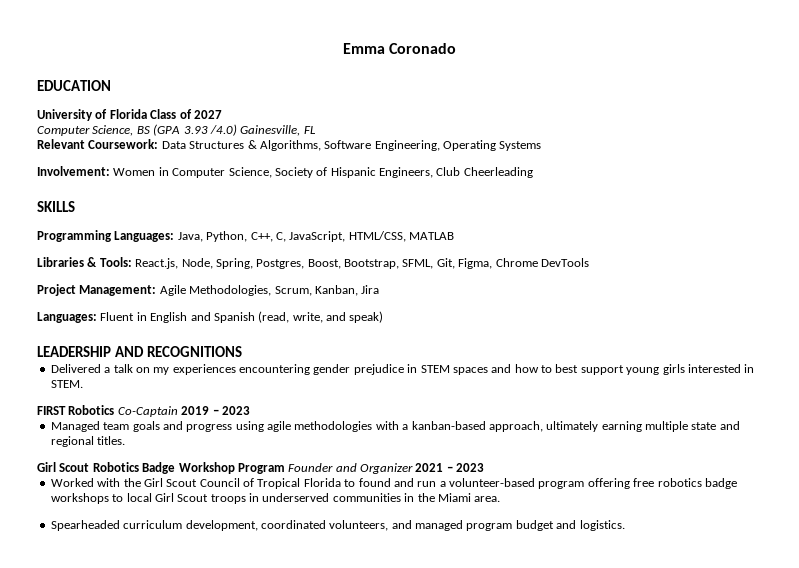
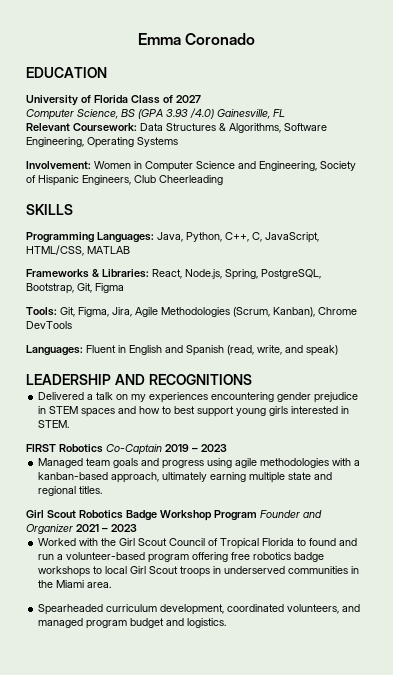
[228,167,272,178] Science, -> [196,161,317,171] Science and Engineering,
[37,257,589,269] [37,284,380,296] Libraries & Tools: React.js, Node, Spring, Postgres, Boost, Bootstrap, SFML, Git, Figma, Chrome DevTools // Project Management: Agile Methodologies, Scrum, Kanban, Jira -> [26,269,321,280] [26,283,124,294] [26,307,357,317] [26,321,72,329] Frameworks & Libraries: React, Node.js, Spring, PostgreSQL, Bootstrap, Git, Figma // Tools: Git, Figma, Jira, Agile Methodologies (Scrum, Kanban), Chrome DevTools

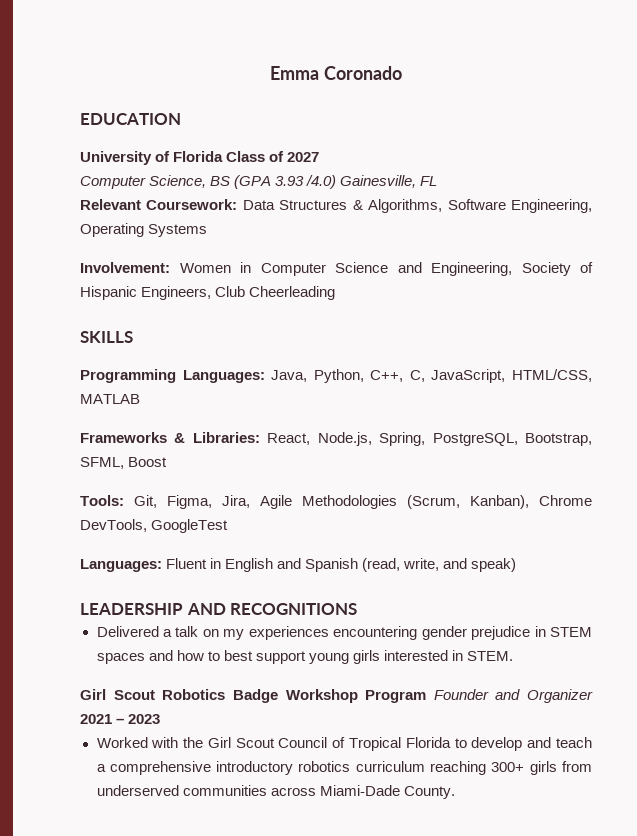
[77,283,124,293] Git, Figma -> [80,457,168,469] SFML, Boost
[26,321,72,329] DevTools -> [80,519,229,533] DevTools, GoogleTest
[26,444,227,455] [38,458,361,469] [38,472,333,483] [38,486,103,496] // FIRST Robotics Co-Captain 2019 – 2023 // Managed team goals and progress using agile methodologies with a kanban-based approach, ultimately earning multiple state and regional titles. -> (513, 656) none
[309,538,358,546] [38,552,325,563] [38,566,360,577] [38,580,112,588] [38,604,361,615] [38,618,227,629] found and run a volunteer-based program offering free robotics badge workshops to local Girl Scout troops in underserved communities in the Miami area. // Spearheaded curriculum development, coordinated volunteers, and managed program budget and logistics. -> [471,737,593,751] [96,761,592,775] [96,785,455,799] develop and teach a comprehensive introductory robotics curriculum reaching 300+ girls from underserved communities across Miami-Dade County.

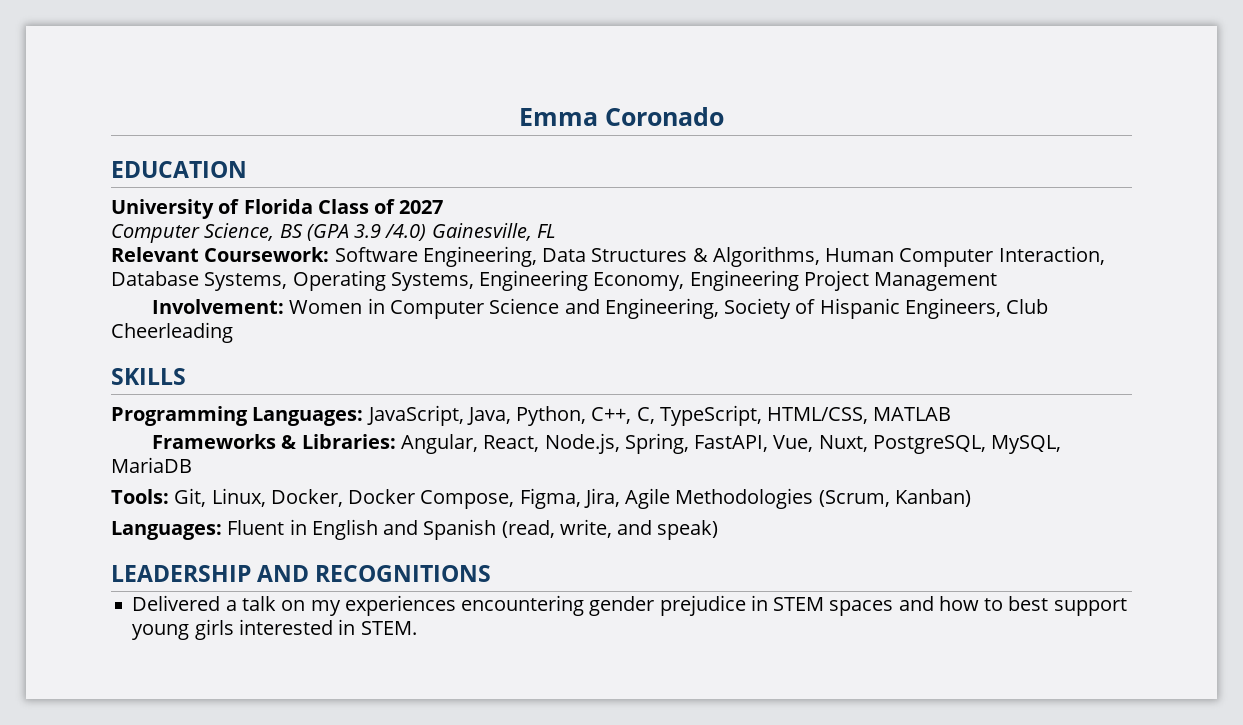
[275,176,305,186] 3.93 -> [354,224,382,238] 3.9
(238, 204) none -> [334,246,537,267] Software Engineering,
[447,199,593,213] [80,223,208,237] Software Engineering, Operating Systems -> [825,246,1105,267] [111,270,998,291] Human Computer Interaction, Database Systems, Operating Systems, Engineering Economy, Engineering Project Management
(265, 376) none -> [366,405,464,426] JavaScript,
[431,369,506,383] JavaScript, -> [659,405,762,426] TypeScript,
(260, 437) none -> [400,434,478,454] Angular,
[432,433,593,446] [80,457,168,469] [80,495,157,508] PostgreSQL, Bootstrap, SFML, Boost // Tools: Git, -> [694,435,1062,454] [111,457,192,473] [111,488,515,509] FastAPI, Vue, Nuxt, PostgreSQL, MySQL, MariaDB // Tools: Git, Linux, Docker, Docker Compose,
[470,495,592,509] [80,519,229,533] Kanban), Chrome DevTools, GoogleTest -> [894,489,971,507] Kanban)
[80,689,593,703] [80,714,161,724] [96,737,593,751] [96,761,592,775] [96,785,455,799] // Girl Scout Robotics Badge Workshop Program Founder and Organizer 2021 – 2023 // Worked with the Girl Scout Council of Tropical Florida to develop and teach a comprehensive introductory robotics curriculum reaching 300+ girls from underserved communities across Miami-Dade County. -> (417, 628) none

